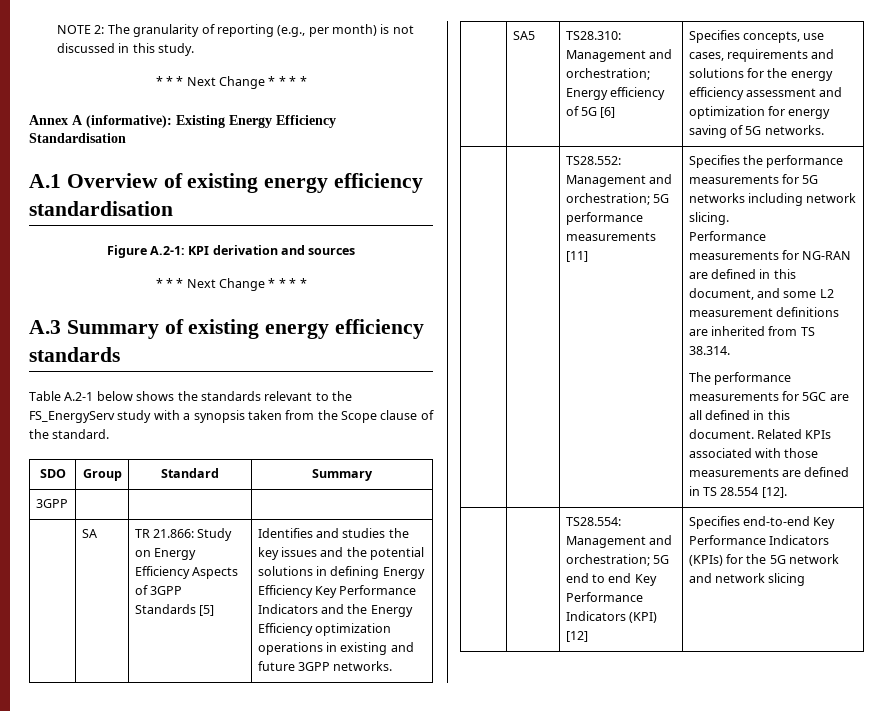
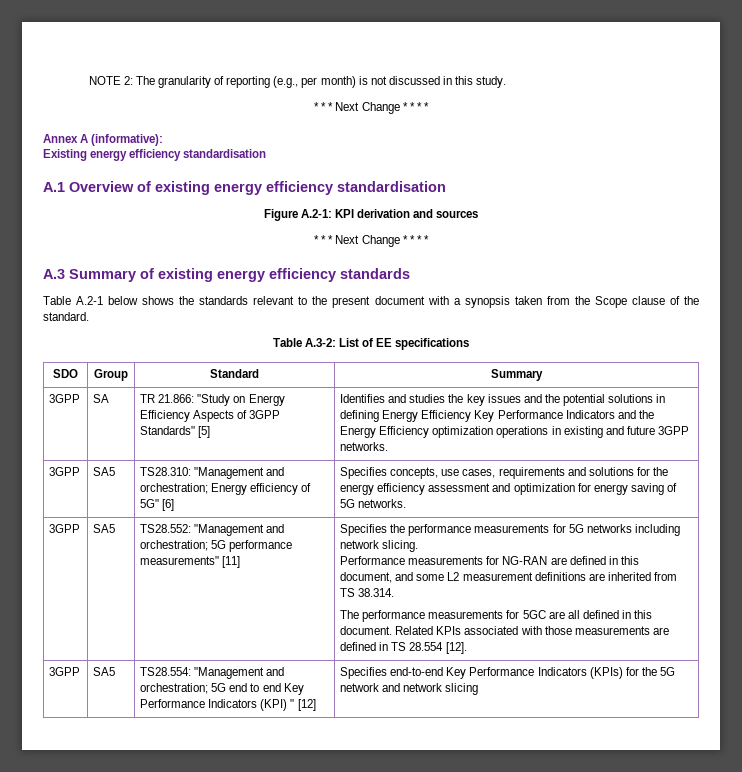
[176,115,336,128] [29,133,126,143] Existing Energy Efficiency Standardisation -> [43,149,267,161] // Existing energy efficiency standardisation
[29,410,152,423] FS_EnergyServ study -> [332,296,425,308] present document
(110, 434) none -> [272,338,470,350] // Table A.3-2: List of EE specifications
(68, 503) | | // | -> (81, 398) none
[197,528,233,541] Study -> [197,394,231,406] "Study
[134,604,196,614] Standards -> [140,426,196,435] Standards"
(393, 666) none -> [49,467,81,476] 3GPP
[565,50,646,62] Management -> [194,467,265,479] "Management
[581,107,598,116] 5G -> [140,499,160,508] 5G"
(824, 130) | -> [49,524,81,533] [93,524,116,533] 3GPP | SA5
[565,175,646,187] Management -> [194,524,265,536] "Management
[565,232,656,241] measurements -> [140,556,220,565] measurements"
(787, 492) | -> [49,667,81,676] [93,667,116,676] 3GPP | SA5
[565,536,646,548] Management -> [194,667,265,679] "Management
(658, 617) none -> [290,699,295,708] "

